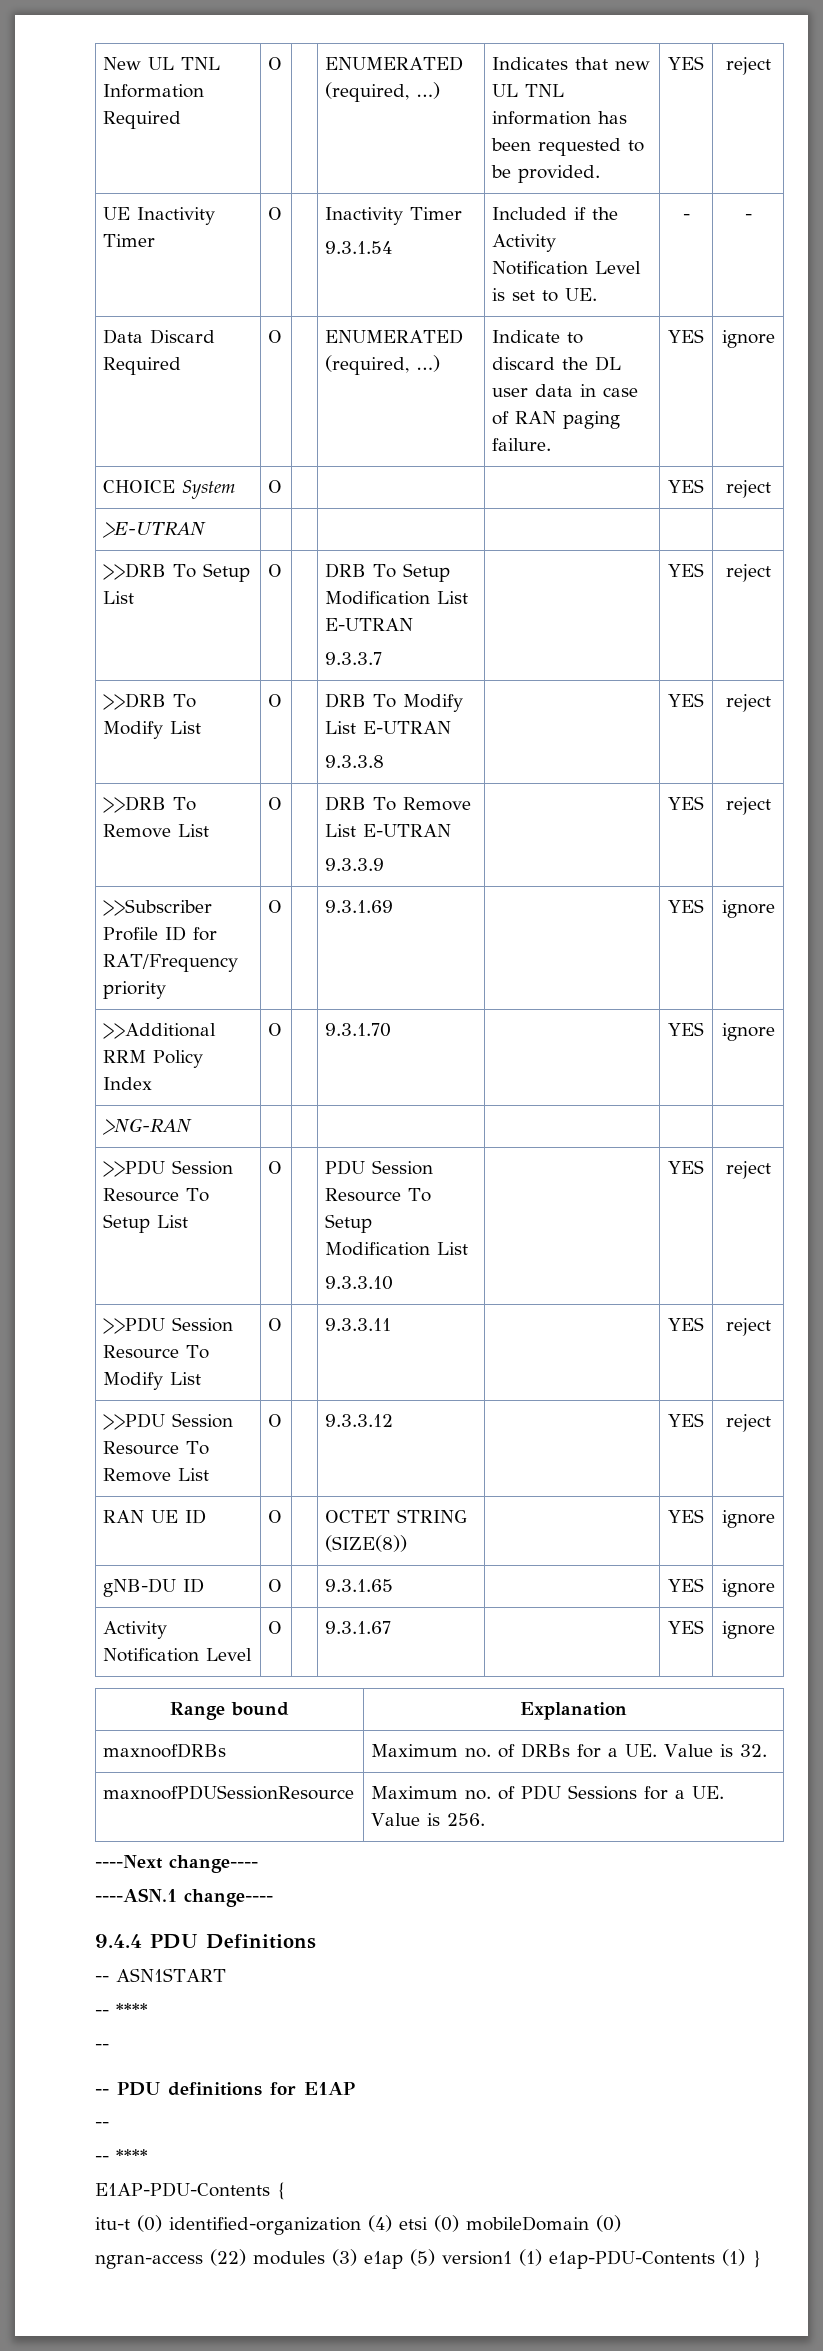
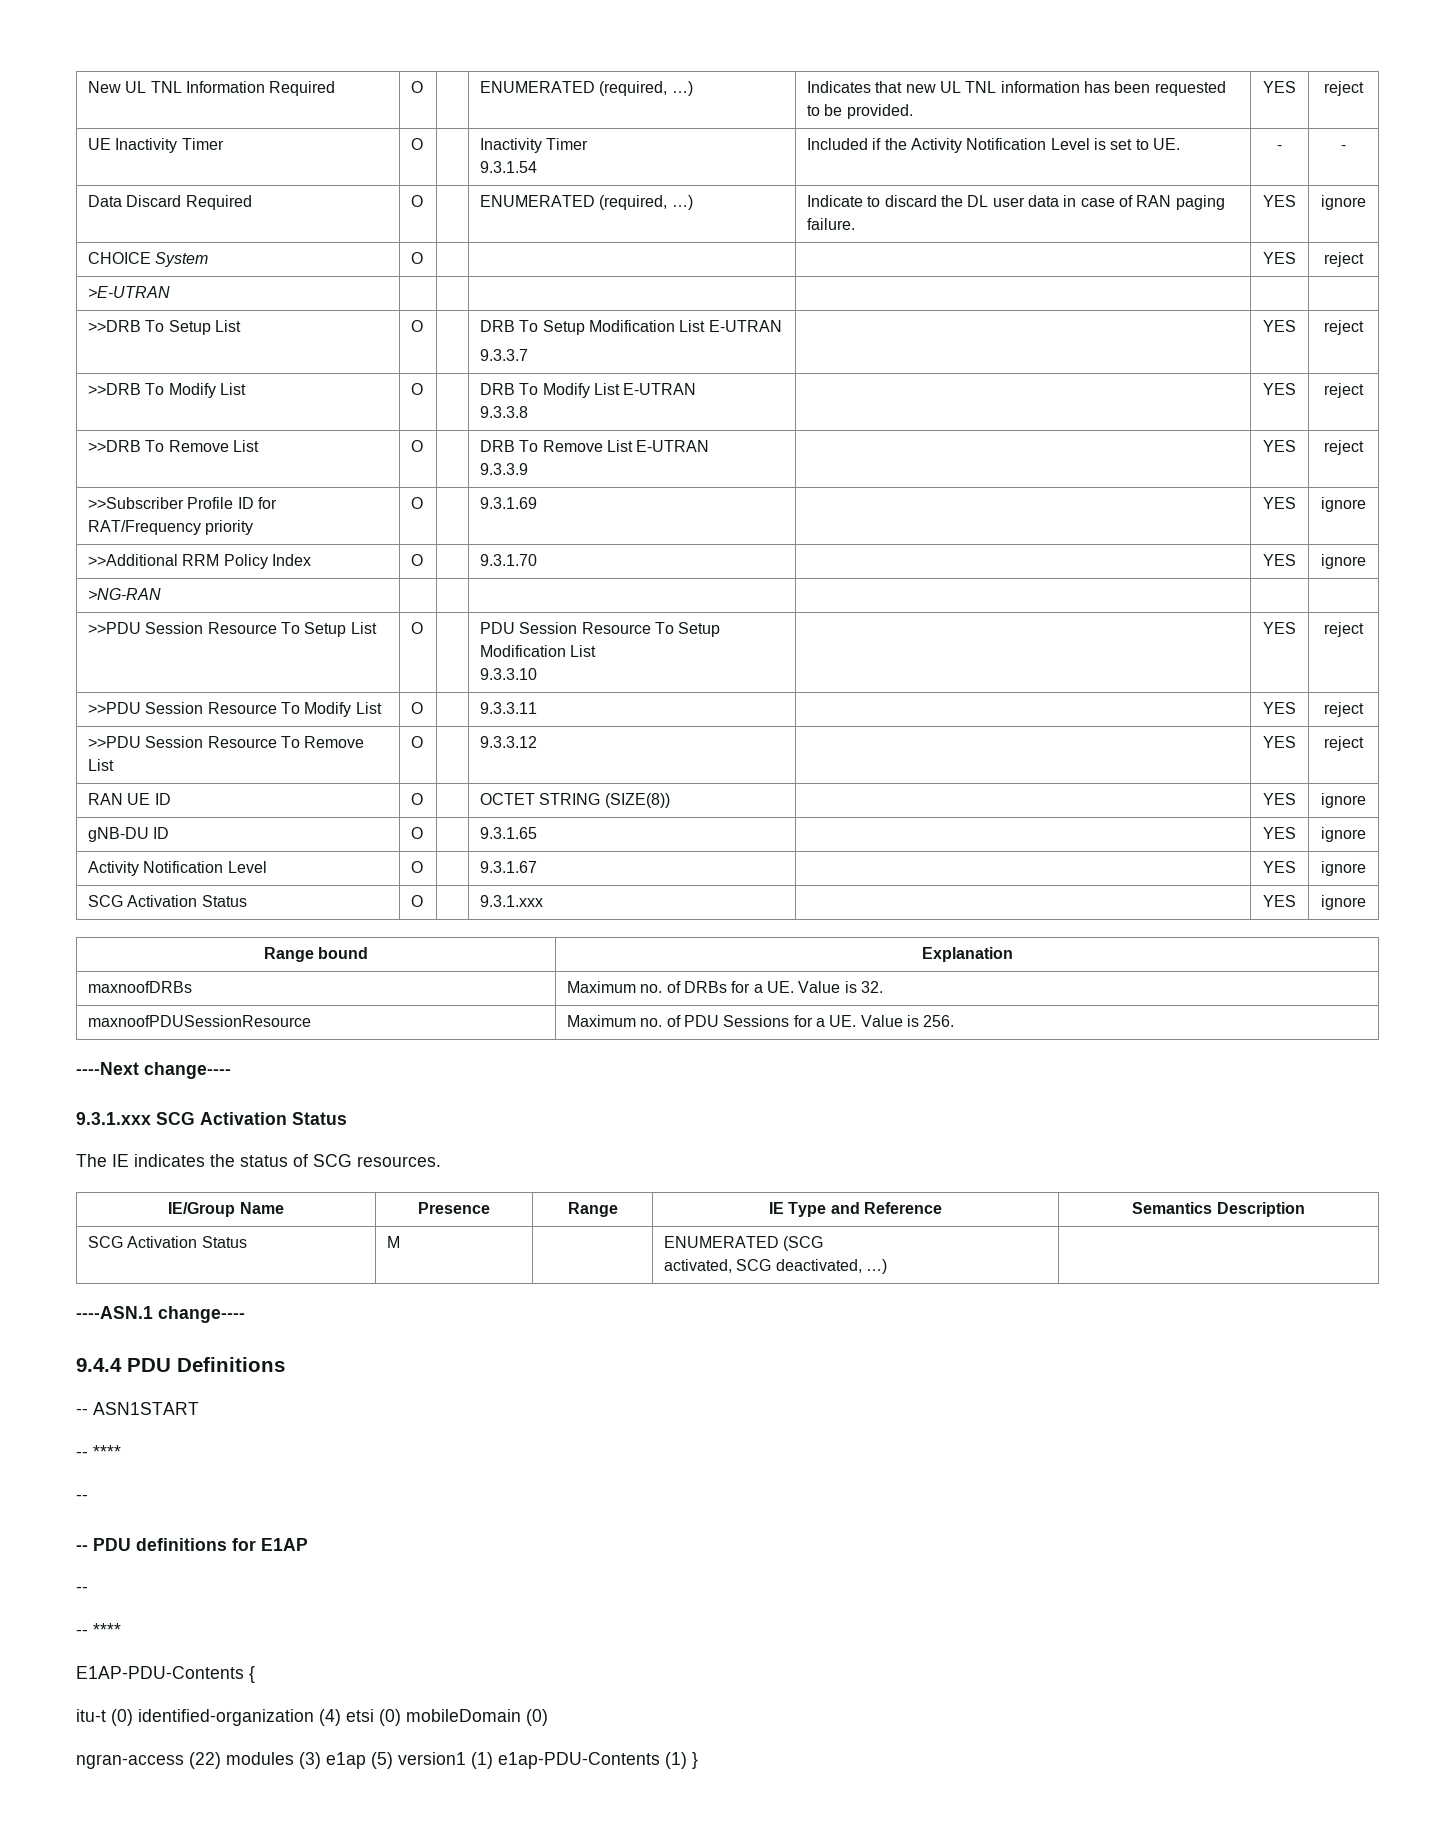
(775, 1630) none -> [87,895,247,907] [410,895,423,907] [479,895,543,907] [1263,895,1296,907] [1321,895,1366,910] // SCG Activation Status | O | | 9.3.1.xxx | | YES | ignore
(258, 1864) none -> [76,1112,347,1125] [76,1154,441,1167] [168,1202,284,1217] [418,1202,490,1214] [567,1202,618,1217] [769,1202,942,1217] [1132,1202,1305,1217] [87,1236,247,1248] [386,1236,400,1248] [663,1236,824,1251] [663,1259,887,1274] // 9.3.1.xxx SCG Activation Status // The IE indicates the status of SCG resources. // IE/Group Name | Presence | Range | IE Type and Reference | Semantics Description // SCG Activation Status | M | | ENUMERATED (SCG // activated, SCG deactivated, …) |

